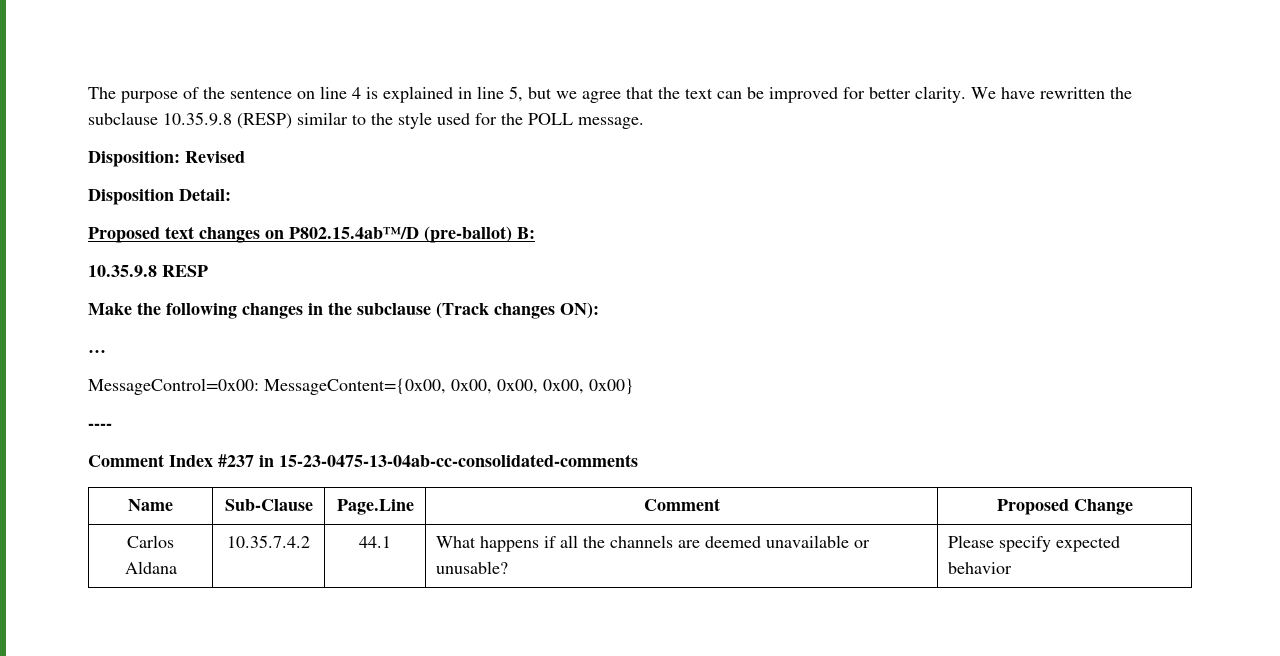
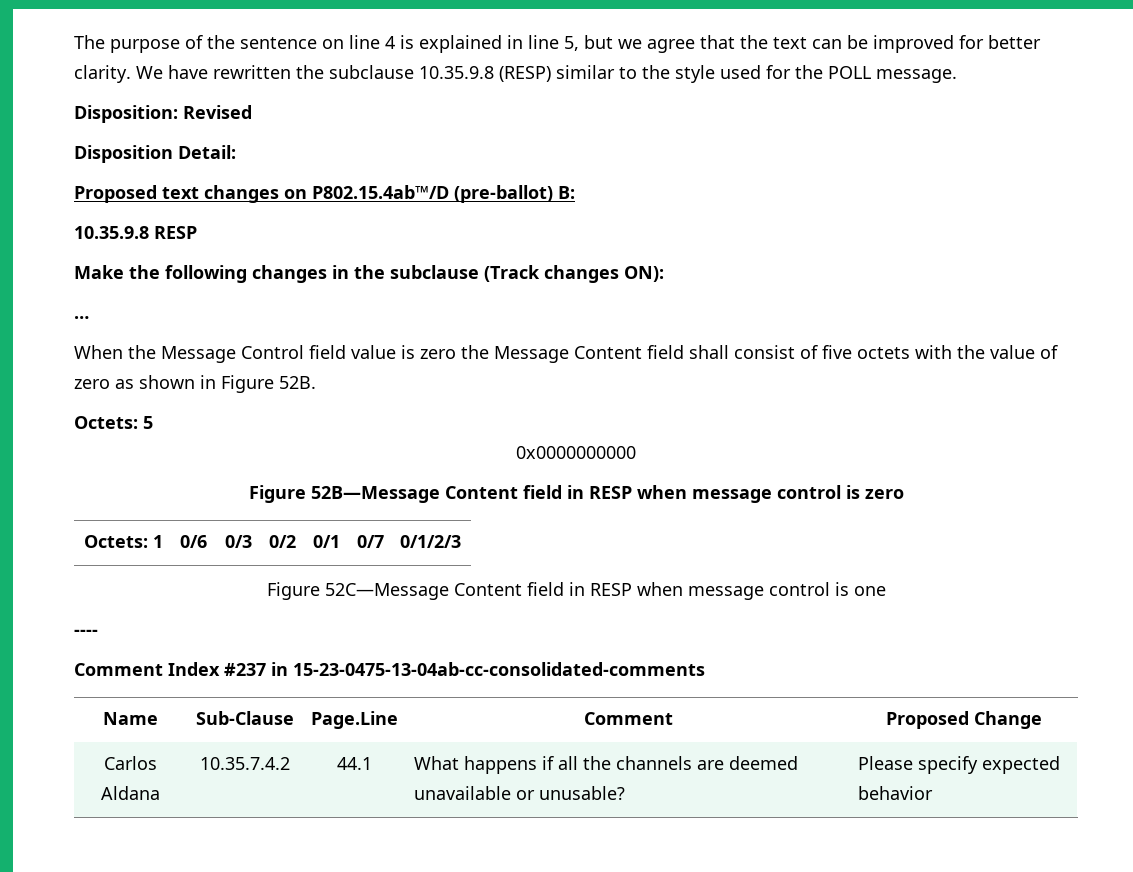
[88,378,634,395] MessageControl=0x00: MessageContent={0x00, 0x00, 0x00, 0x00, 0x00} -> [74,345,1058,363] [74,375,316,393] [74,416,153,429] [516,446,636,459] [248,485,904,503] [83,535,163,548] [180,535,207,548] [224,535,252,548] [269,535,296,548] [313,535,340,548] [357,535,384,548] [400,535,462,548] [266,582,886,600] When the Message Control field value is zero the Message Content field shall consist of five octets with the value of zero as shown in Figure 52B. // Octets: 5 // 0x0000000000 // Figure 52B—Message Content field in RESP when message control is zero // Octets: 1 | 0/6 | 0/3 | 0/2 | 0/1 | 0/7 | 0/1/2/3 // Figure 52C—Message Content field in RESP when message control is one

